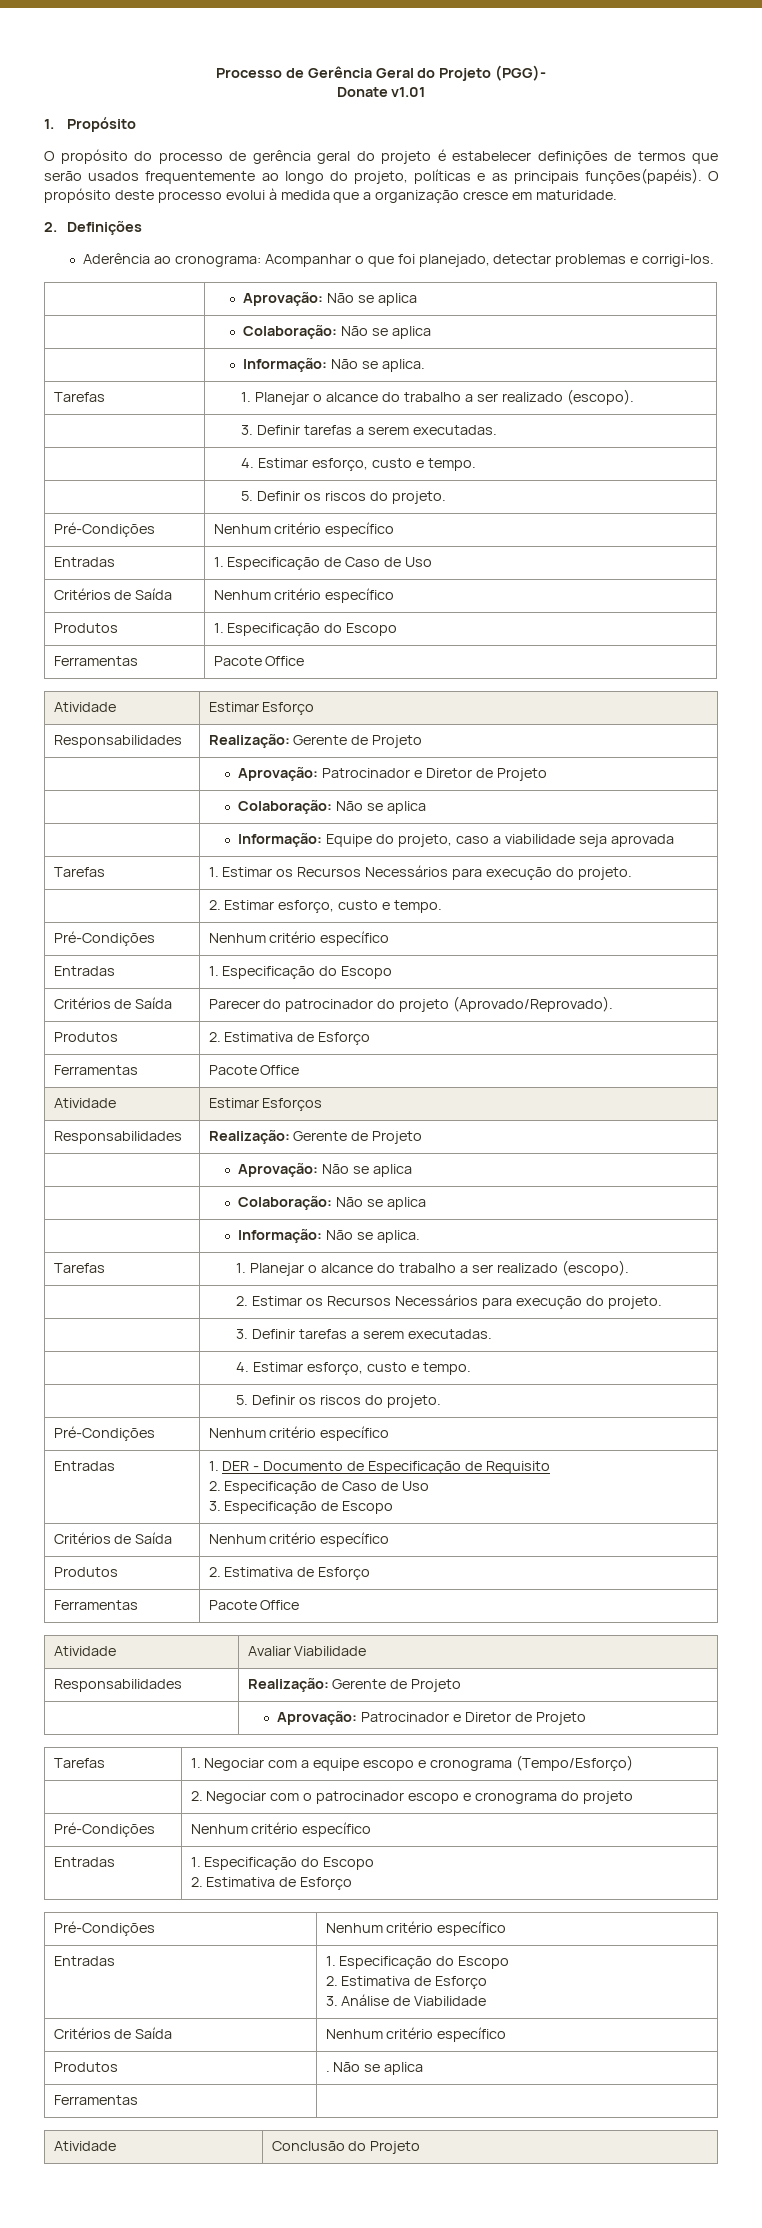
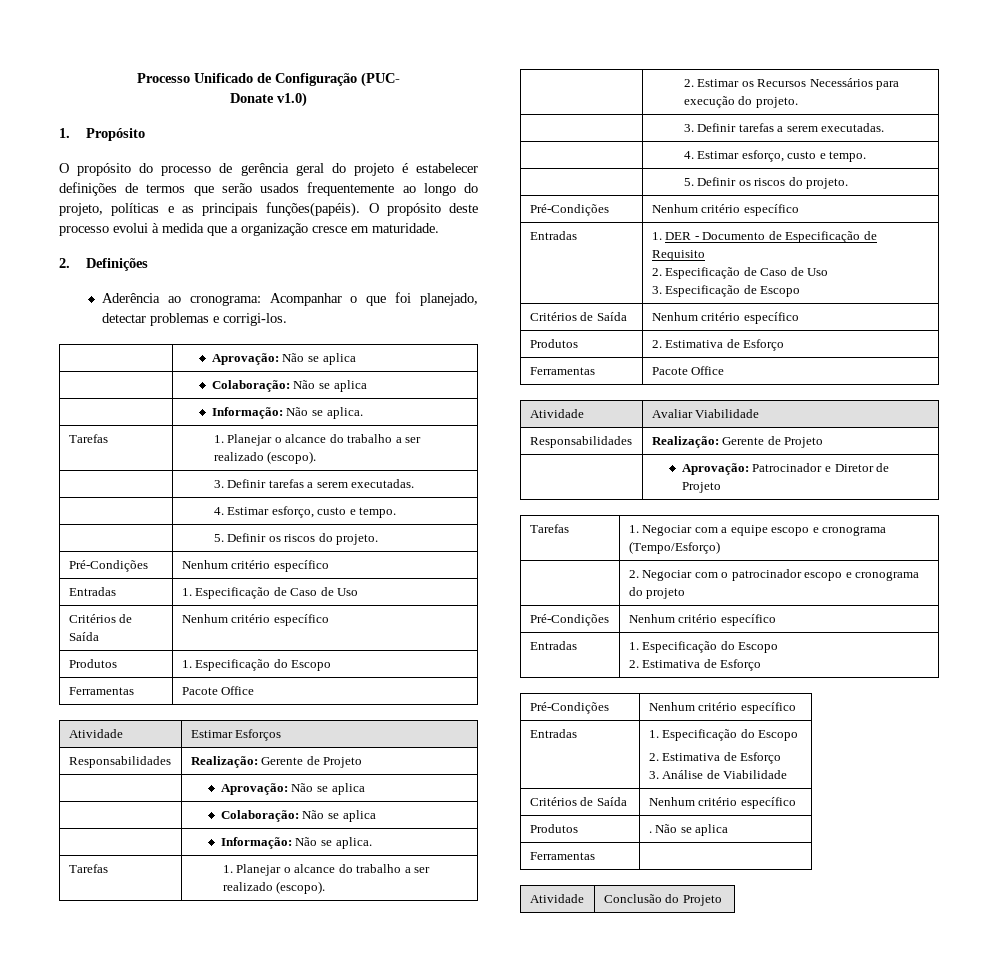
[285,65,547,81] de Gerência Geral do Projeto (PGG)- -> [194,72,400,87] Unificado de Configuração (PUC-
[391,87,426,97] v1.01 -> [277,92,307,107] v1.0)
[53,702,116,712] [208,702,315,715] [53,735,182,748] [208,734,423,748] [238,767,547,781] [238,800,427,814] [238,833,674,847] [53,867,105,877] [208,865,632,880] [208,900,443,913] [53,931,155,946] [208,931,390,946] [53,966,115,976] [208,966,393,979] [53,997,173,1009] [208,996,614,1012] [53,1032,118,1042] [208,1032,371,1045] [53,1065,138,1075] [208,1065,300,1075] // Atividade | Estimar Esforço // Responsabilidades | Realização: Gerente de Projeto // | Aprovação: Patrocinador e Diretor de Projeto // | Colaboração: Não se aplica // | Informação: Equipe do projeto, caso a viabilidade seja aprovada // Tarefas | 1. Estimar os Recursos Necessários para execução do projeto. // | 2. Estimar esforço, custo e tempo. // Pré-Condições | Nenhum critério específico // Entradas | 1. Especificação do Escopo // Critérios de Saída | Parecer do patrocinador do projeto (Aprovado/Reprovado). // Produtos | 2. Estimativa de Esforço // Ferramentas | Pacote Office -> (255, 690) none

